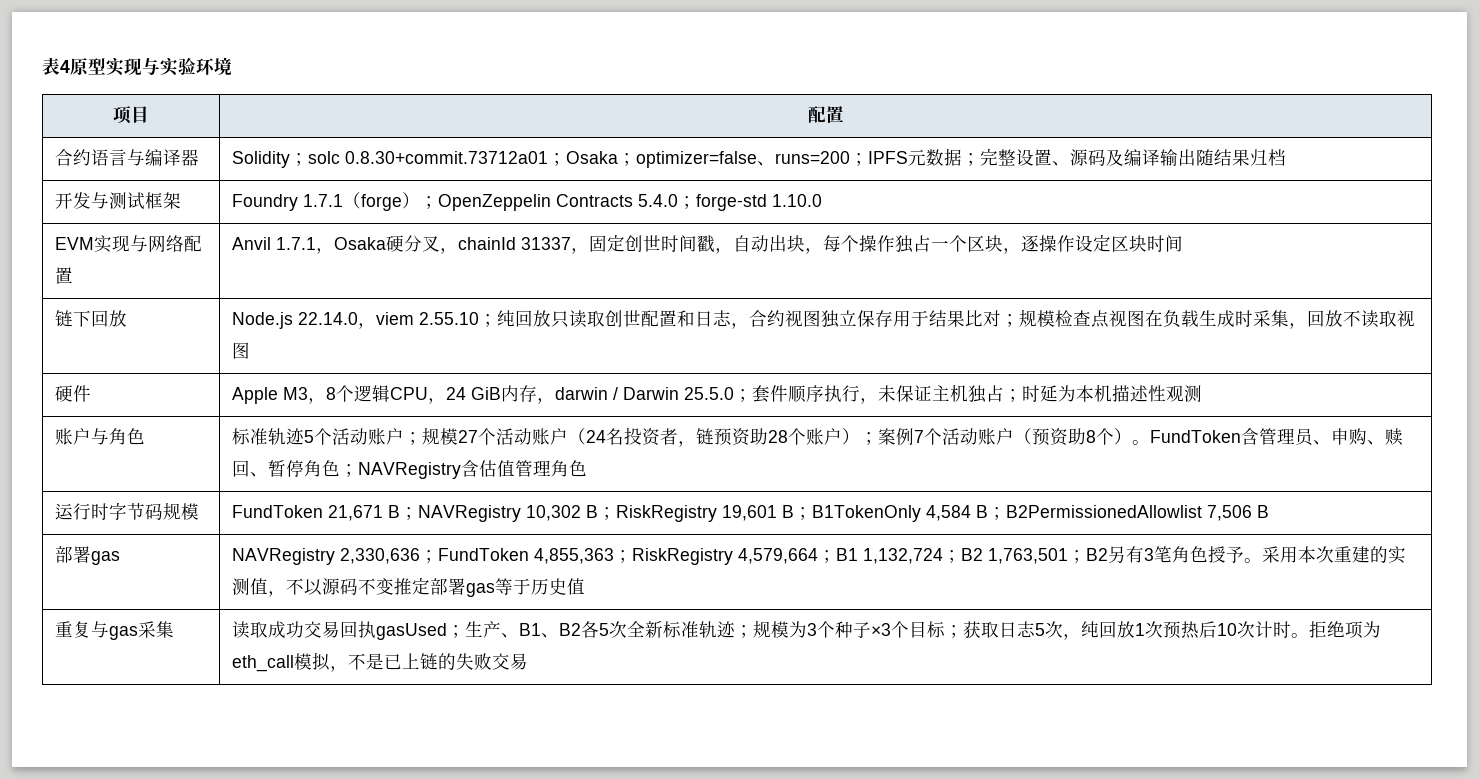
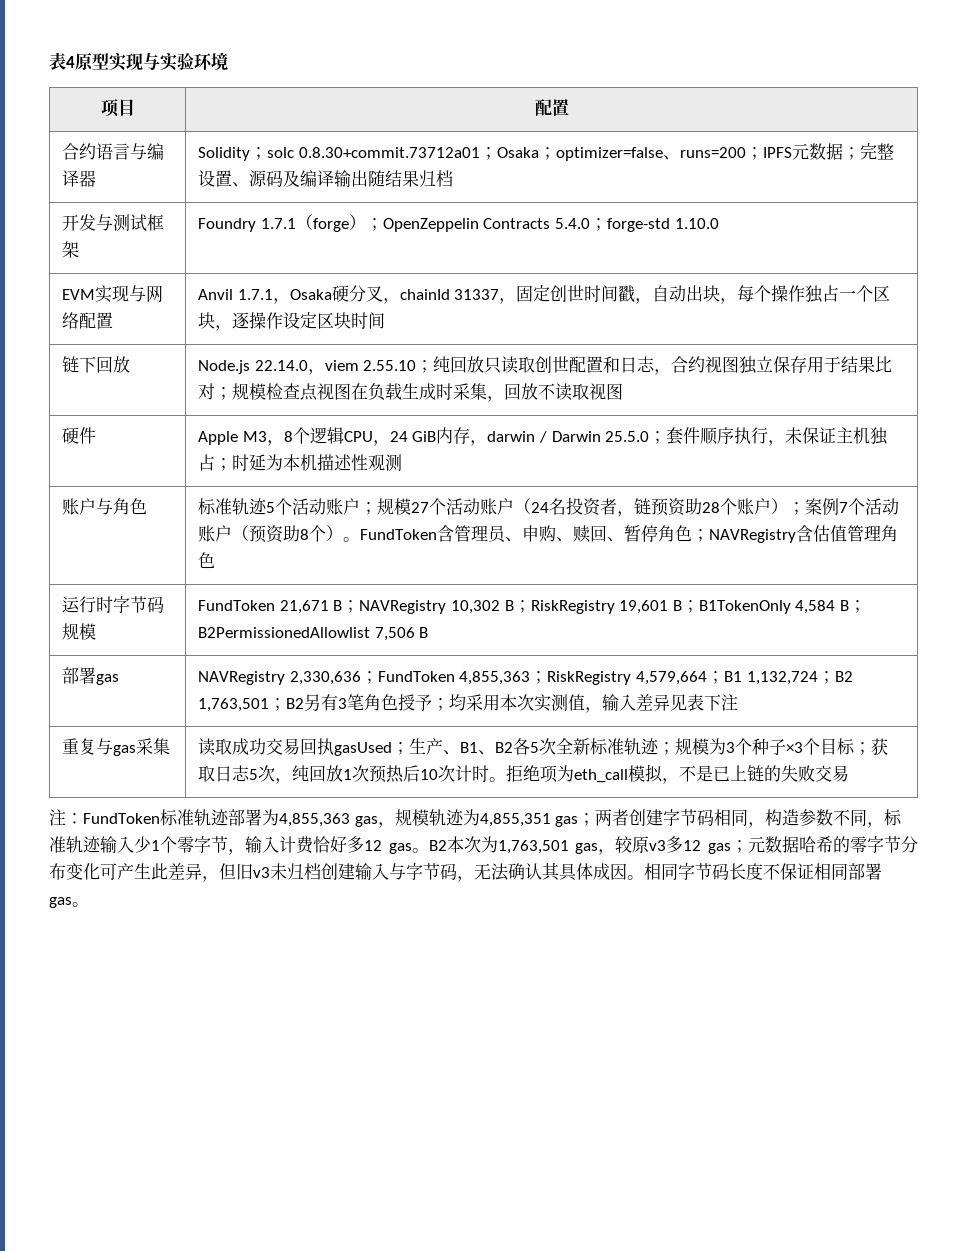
[1244,558,1263,563] 。 -> [432,694,467,711] ；均
[1334,546,1389,563] 重建的 -> (535, 702) none
[286,577,586,597] 不以源码不变推定部署gas等于历史值 -> [602,694,739,711] 输入差异见表下注
(529, 661) none -> [49,809,903,828] [49,836,918,855] [49,862,882,882] [49,897,89,908] // 注：FundToken标准轨迹部署为4,855,363 gas，规模轨迹为4,855,351 gas；两者创建字节码相同，构造参数不同，标准轨迹输入少1个零字节，输入计费恰好多12 gas。B2本次为1,763,501 gas，较原v3多12 gas；元数据哈希的零字节分布变化可产生此差异，但旧v3未归档创建输入与字节码，无法确认其具体成因。相同字节码长度不保证相同部署gas。

